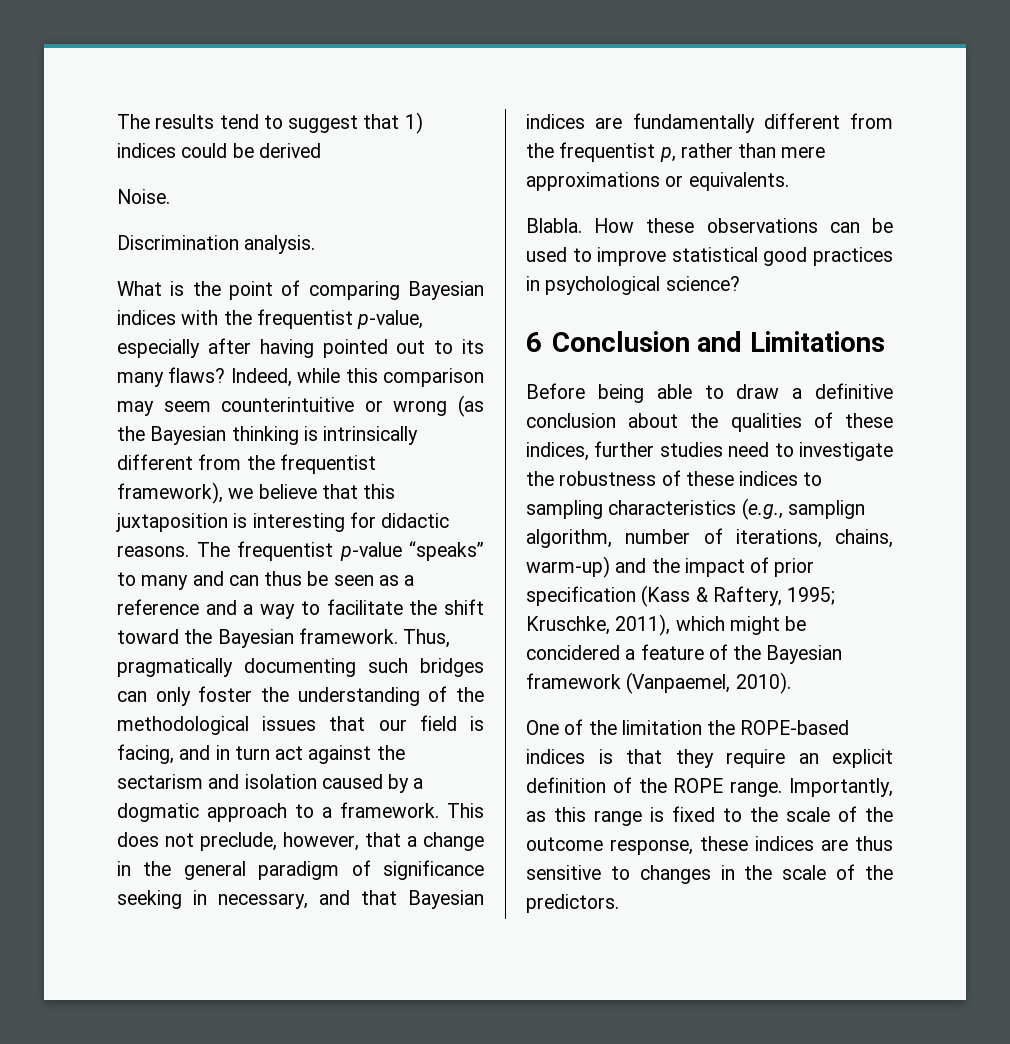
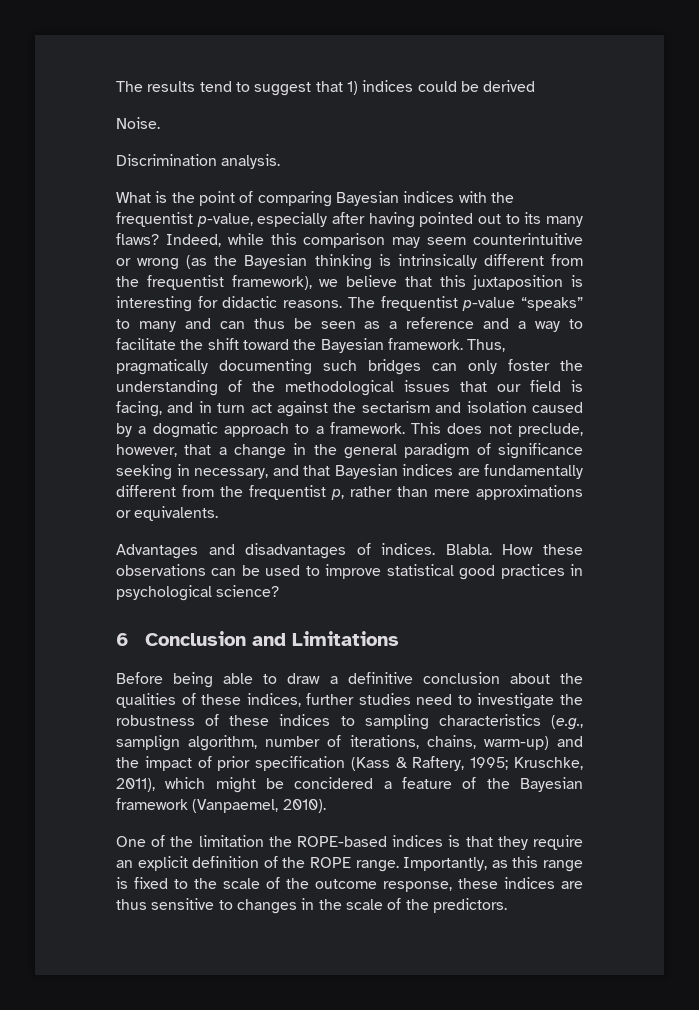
(789, 181) none -> [116,543,436,559] Advantages and disadvantages of indices.

